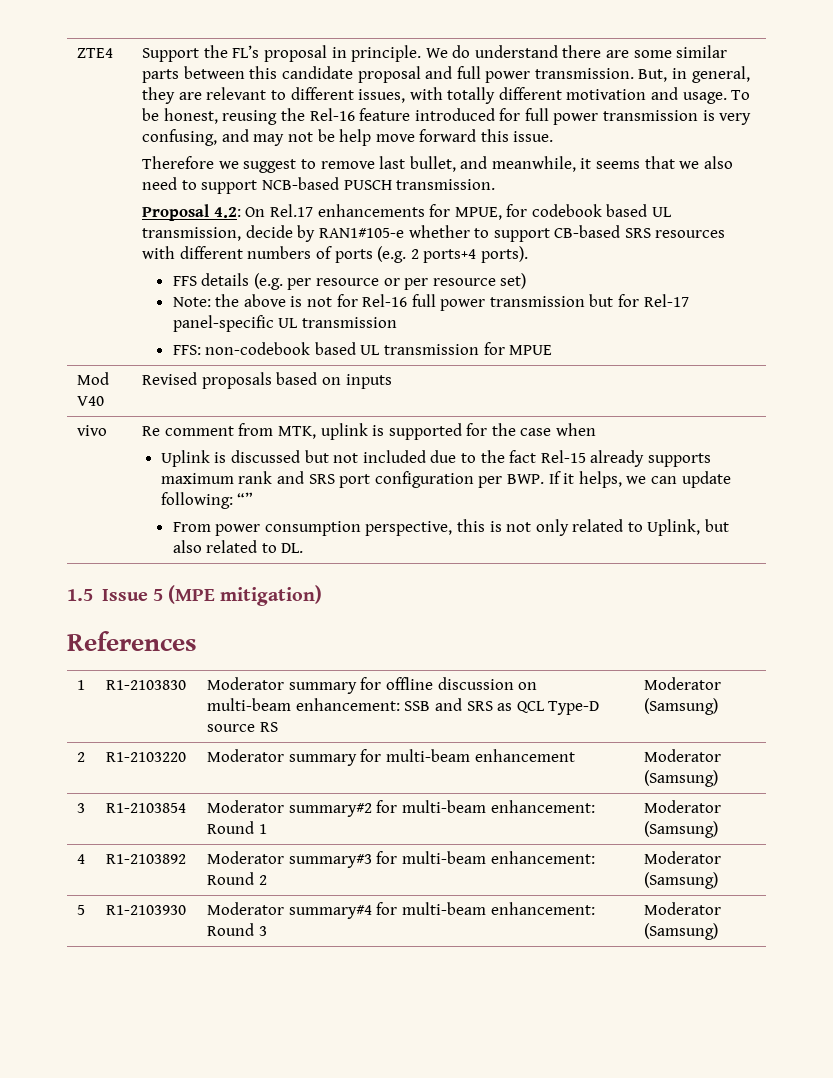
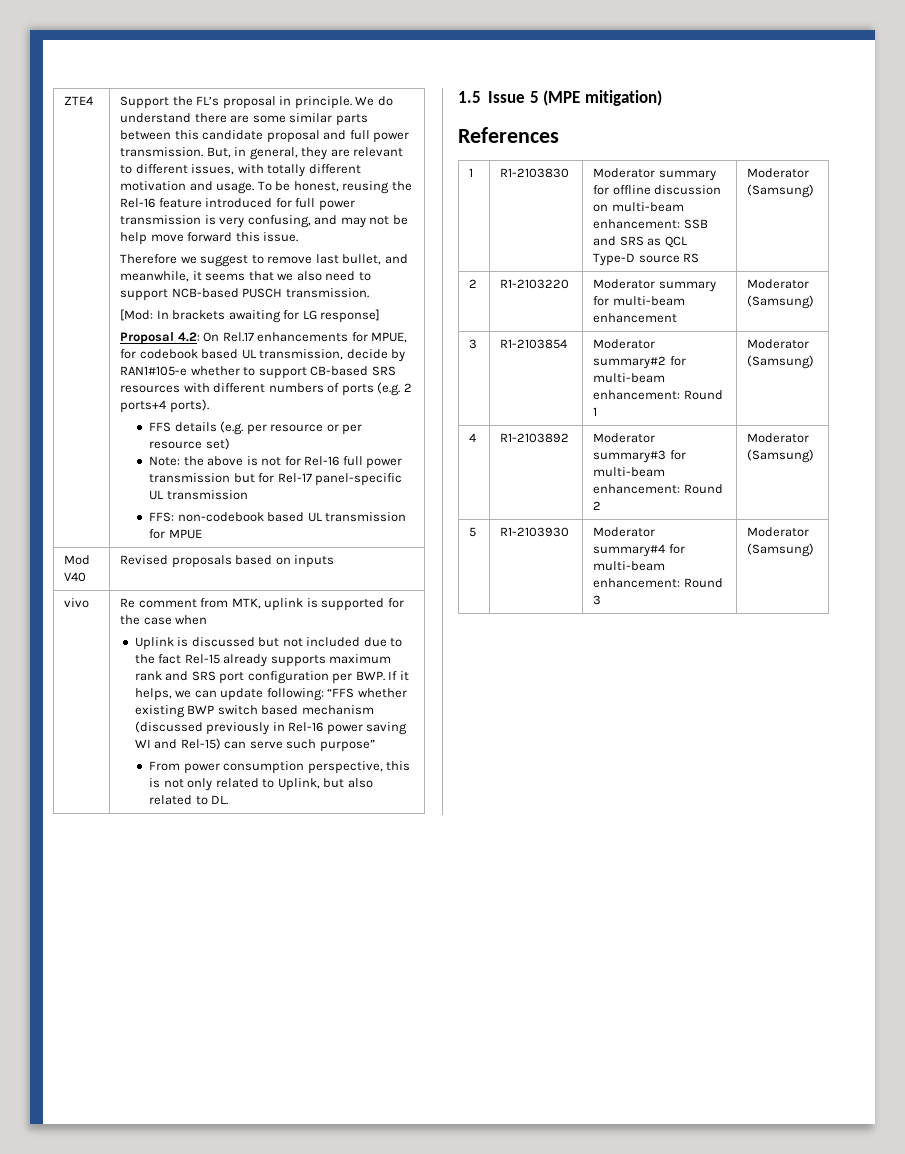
(496, 184) none -> [120,309,381,323] // [Mod: In brackets awaiting for LG response]
[237,492,254,505] “” -> [327,688,407,698] [134,705,374,718] [134,721,408,735] [134,738,375,752] “FFS whether existing BWP switch based mechanism (discussed previously in Rel-16 power saving WI and Rel-15) can serve such purpose”

